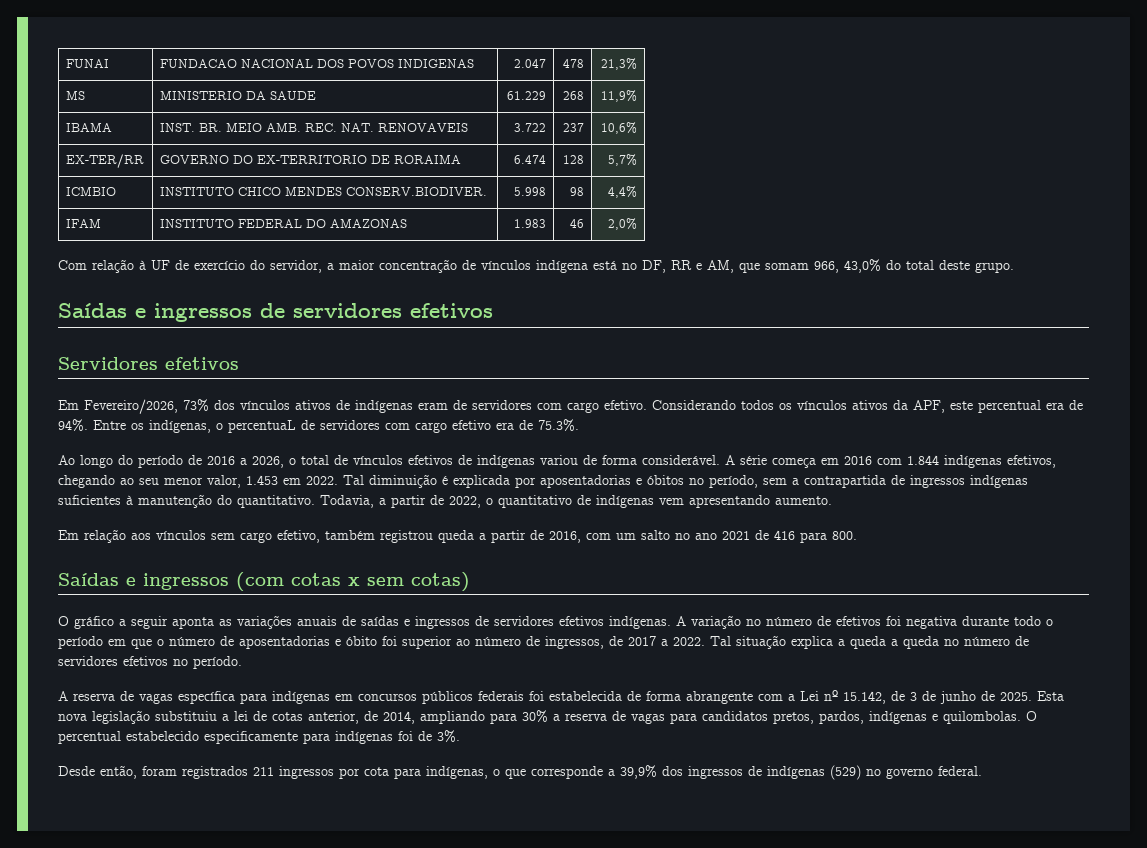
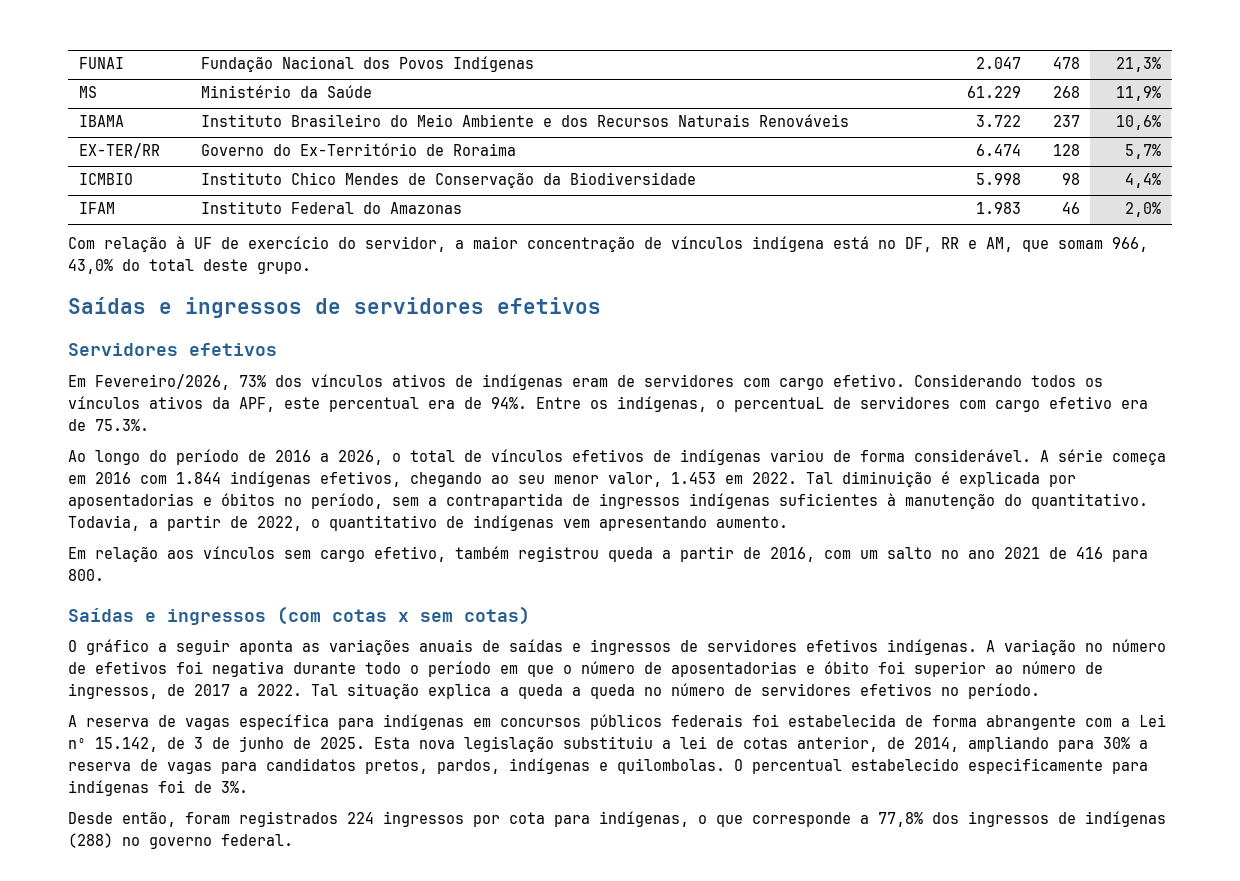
[159,59,474,68] FUNDACAO NACIONAL DOS POVOS INDIGENAS -> [200,56,534,72] Fundação Nacional dos Povos Indígenas
[159,90,316,100] MINISTERIO DA SAUDE -> [200,85,372,98] Ministério da Saúde
[159,122,468,132] INST. BR. MEIO AMB. REC. NAT. RENOVAVEIS -> [200,114,849,127] Instituto Brasileiro do Meio Ambiente e dos Recursos Naturais Renováveis
[159,154,461,164] GOVERNO DO EX-TERRITORIO DE RORAIMA -> [200,143,516,156] Governo do Ex-Território de Roraima
[159,186,487,196] INSTITUTO CHICO MENDES CONSERV.BIODIVER. -> [200,172,696,188] Instituto Chico Mendes de Conservação da Biodiversidade
[159,218,407,228] INSTITUTO FEDERAL DO AMAZONAS -> [200,201,462,214] Instituto Federal do Amazonas
[253,767,274,776] 211 -> [347,812,374,824] 224
[620,765,657,779] 39,9% -> [878,812,923,827] 77,8%
[830,765,861,780] (529) -> [68,833,113,848] (288)

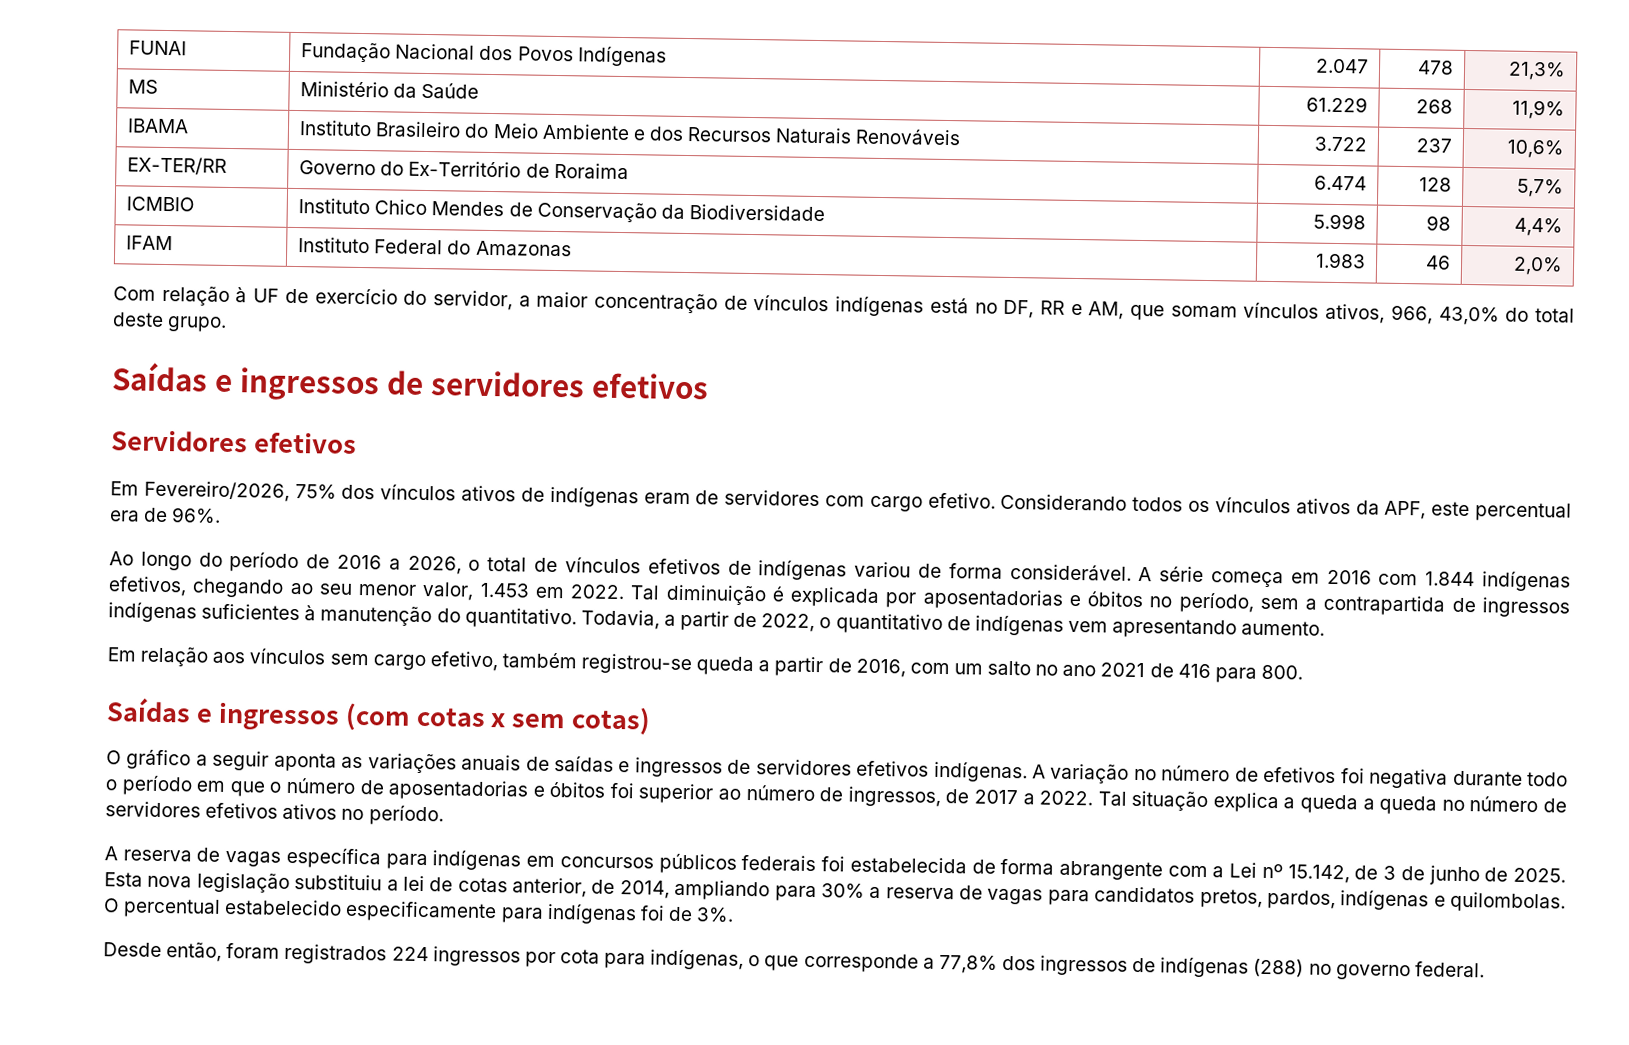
[752,236,824,252] indígena -> [835,295,925,317] indígenas
(1103, 244) none -> [1243,301,1386,324] vínculos ativos,
[239,375,266,387] 73% -> [294,484,337,500] 75%
[491,396,1148,412] [68,419,149,431] 94%. Entre os indígenas, o percentuaL de servidores com cargo efetivo era de 75.3%. -> [171,507,222,524] 96%.
[518,546,599,562] registrou -> [581,653,693,675] registrou-se
[824,661,869,674] óbito -> [549,781,606,798] óbitos
(932, 689) none -> [282,803,338,820] ativos

